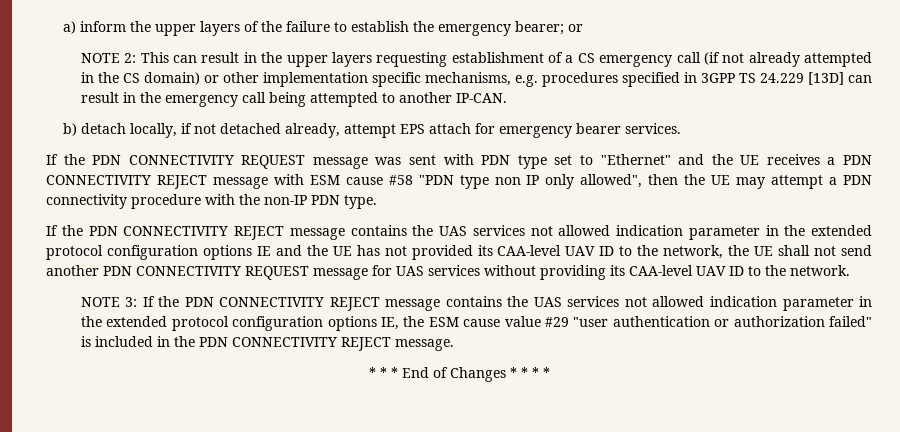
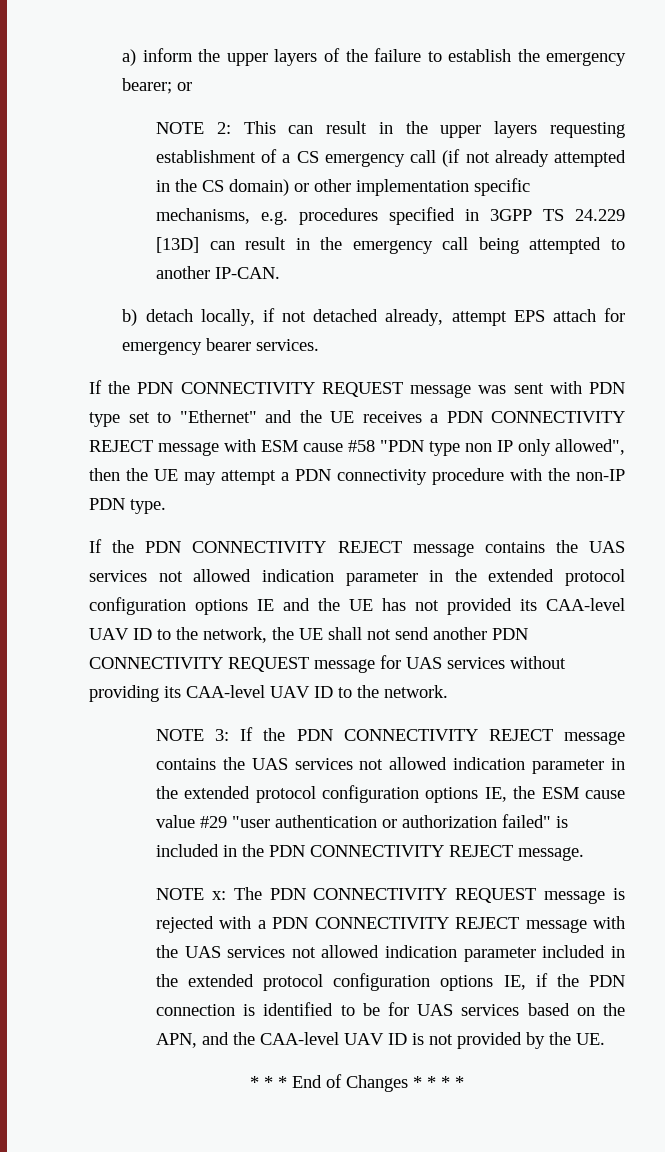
(454, 345) none -> [155,887,625,904] [155,916,625,933] [155,945,625,962] [155,973,625,991] [155,1002,625,1016] [155,1032,605,1049] // NOTE x: The PDN CONNECTIVITY REQUEST message is rejected with a PDN CONNECTIVITY REJECT message with the UAS services not allowed indication parameter included in the extended protocol configuration options IE, if the PDN connection is identified to be for UAS services based on the APN, and the CAA-level UAV ID is not provided by the UE.

